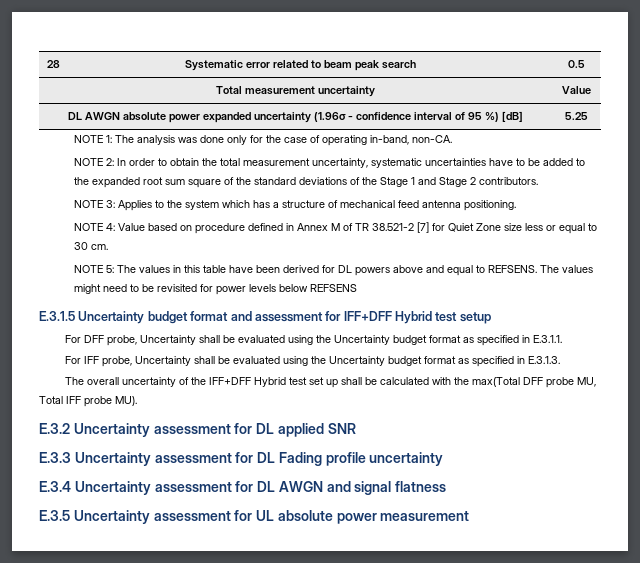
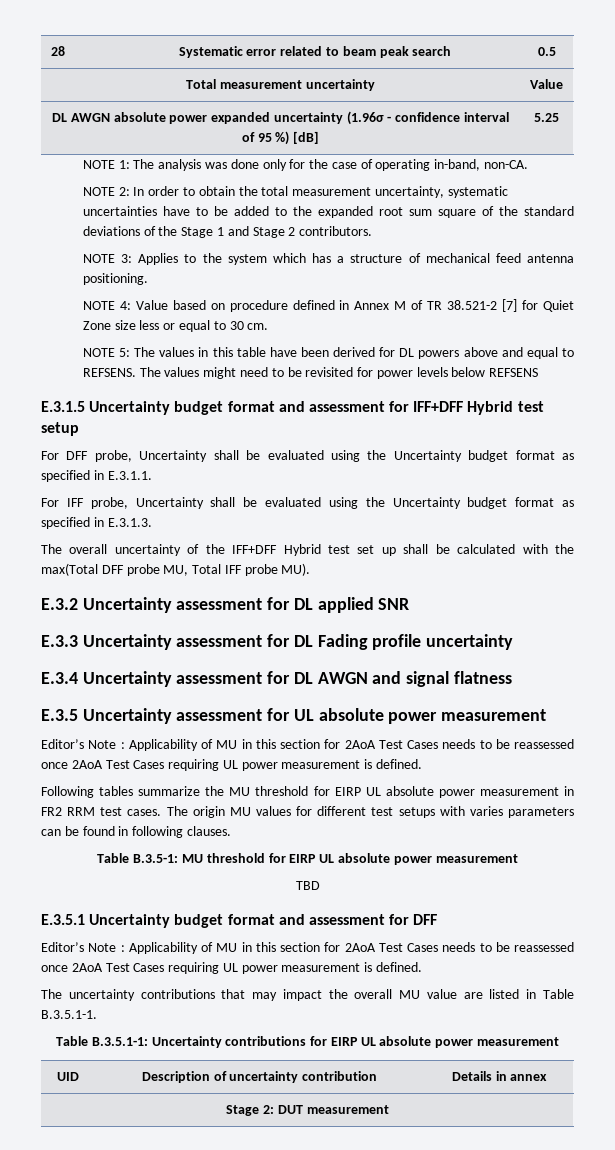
(470, 516) none -> [41,739,574,751] [41,759,423,771] [41,786,574,798] [41,806,574,818] [41,826,231,838] [97,853,518,865] [295,881,320,890] [41,914,438,928] [41,942,574,954] [41,962,423,974] [41,989,574,1001] [41,1010,97,1019] [55,1036,560,1048] [57,1072,79,1081] [141,1071,378,1083] [451,1071,548,1081] [226,1105,389,1116] // Editor’s Note : Applicability of MU in this section for 2AoA Test Cases needs to be reassessed once 2AoA Test Cases requiring UL power measurement is defined. // Following tables summarize the MU threshold for EIRP UL absolute power measurement in FR2 RRM test cases. The origin MU values for different test setups with varies parameters can be found in following clauses. // Table B.3.5-1: MU threshold for EIRP UL absolute power measurement // TBD // E.3.5.1 Uncertainty budget format and assessment for DFF // Editor’s Note : Applicability of MU in this section for 2AoA Test Cases needs to be reassessed once 2AoA Test Cases requiring UL power measurement is defined. // The uncertainty contributions that may impact the overall MU value are listed in Table B.3.5.1-1. // Table B.3.5.1-1: Uncertainty contributions for EIRP UL absolute power measurement // UID | Description of uncertainty contribution | Details in annex // Stage 2: DUT measurement

